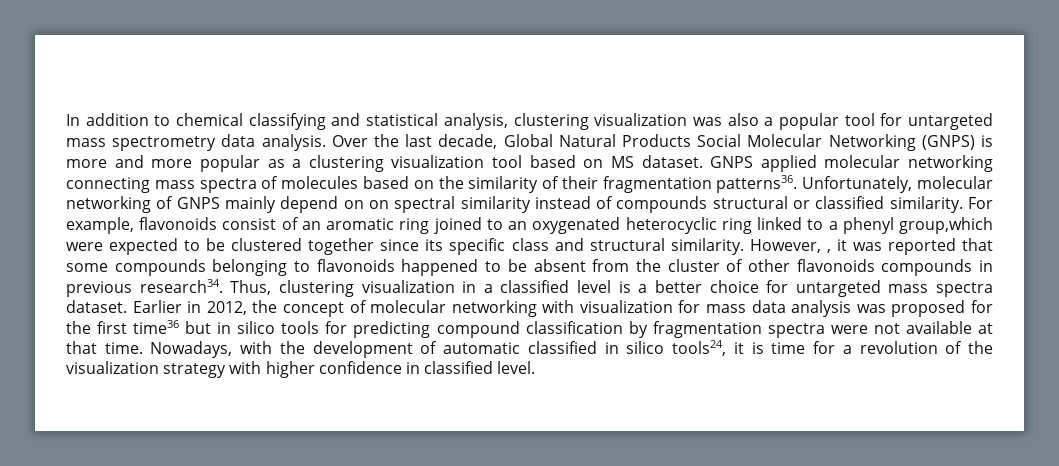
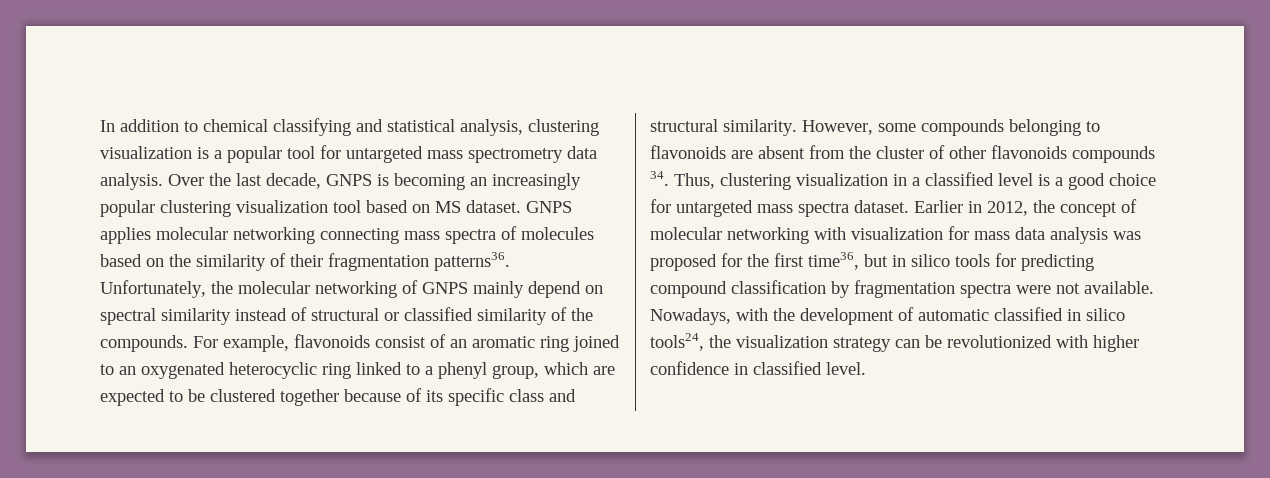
[692,113,759,126] was also -> [197,147,209,159] is
[503,134,994,151] [66,155,302,172] Global Natural Products Social Molecular Networking (GNPS) is more and more popular as a -> [326,173,581,190] [100,200,155,217] GNPS is becoming an increasingly popular
[760,155,817,172] applied -> [100,227,151,244] applies
(913, 184) none -> [211,281,233,294] the
[368,200,389,209] on -> (603, 289) none
[616,196,708,213] compounds -> (307, 314) none
[889,196,963,213] similarity. -> [477,307,593,325] [100,335,188,352] similarity of the compounds.
[899,217,994,234] [66,242,103,251] group,which were -> [492,362,615,379] group, which are
[380,239,420,251] since -> [344,388,422,402] because of
[826,238,993,255] , it was reported that -> (873, 127) none
[401,259,527,276] happened to be -> [731,150,753,159] are
[979,260,993,272] [66,279,223,297] in previous research34. -> [650,171,669,186] 34.
[654,280,702,293] better -> [1068,173,1105,190] good
[133,320,180,334] time36 -> [808,252,859,270] time36,
[905,321,993,334] [66,341,143,354] available at that time. -> [1084,281,1154,294] available.
[733,341,993,354] [66,361,227,378] it is time for a revolution of the visualization strategy -> [709,335,1052,352] the visualization strategy can be revolutionized

